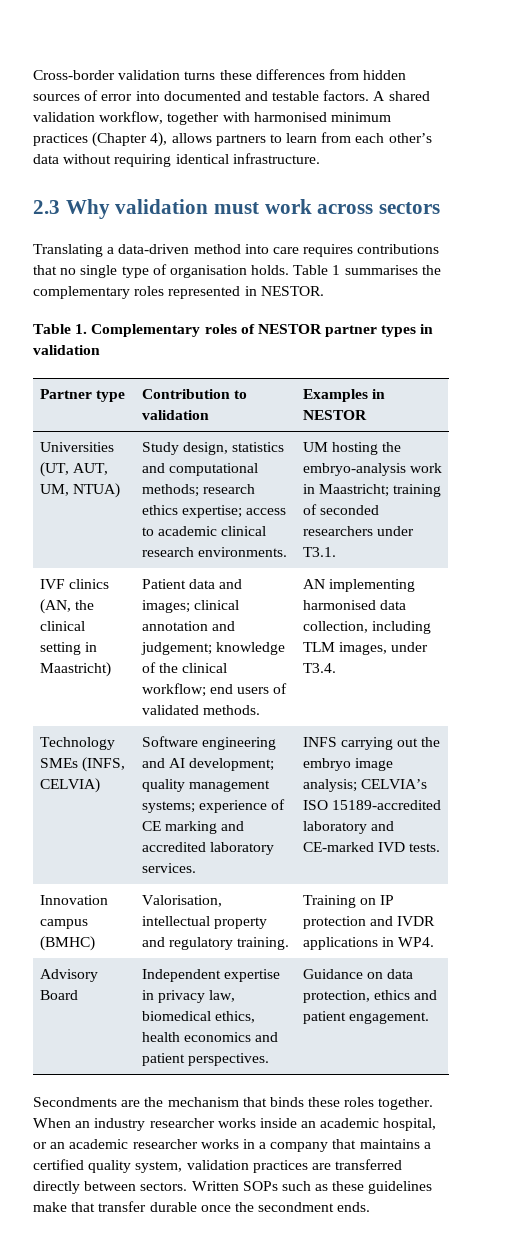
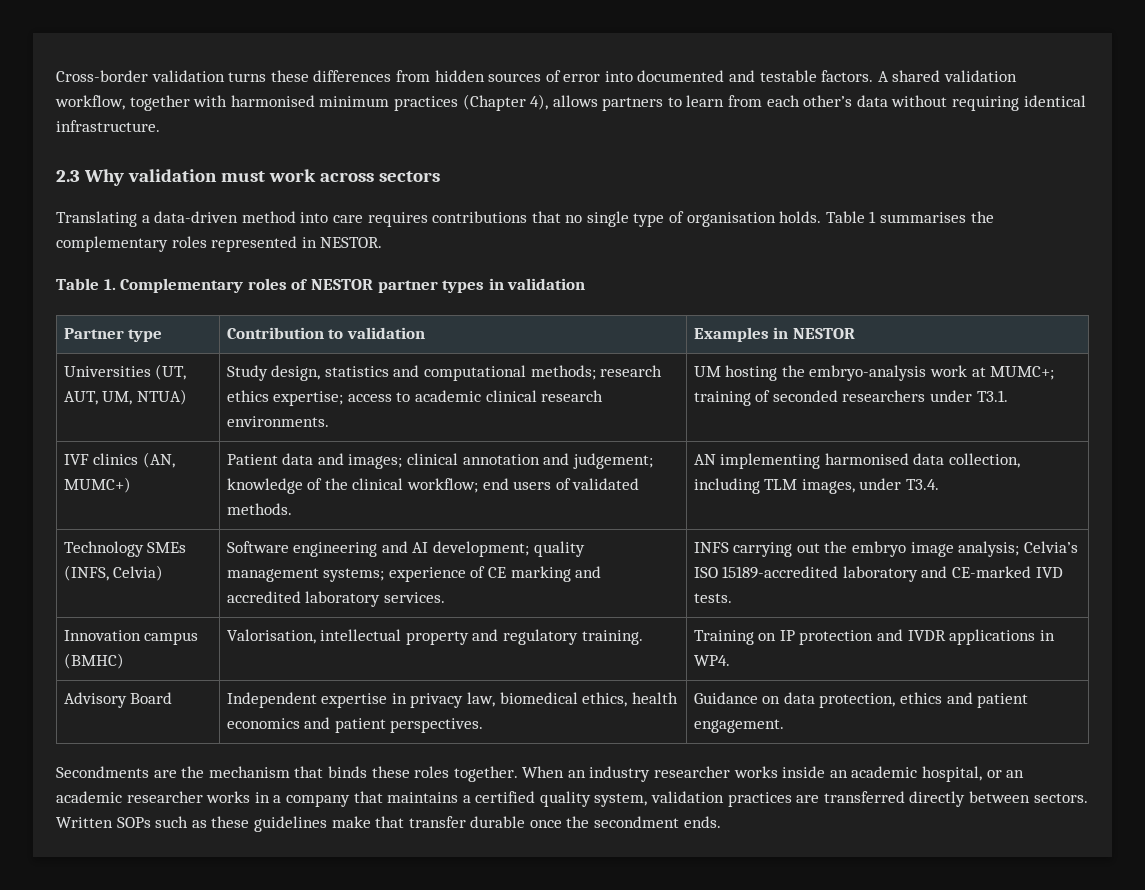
[302,484,389,497] in Maastricht; -> [971,366,1055,380] at MUMC+;
[74,600,94,610] [39,621,85,631] [39,642,97,655] [39,662,111,677] the clinical setting in Maastricht) -> [63,477,131,493] MUMC+)
[39,778,100,793] CELVIA) -> [113,565,164,581] Celvia)
[360,779,427,789] CELVIA’s -> [1023,541,1078,553] Celvia’s

